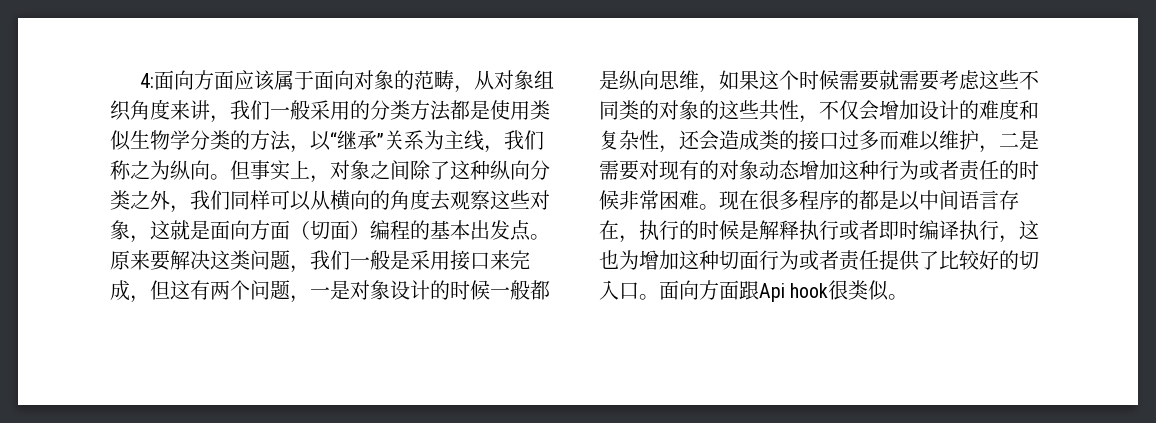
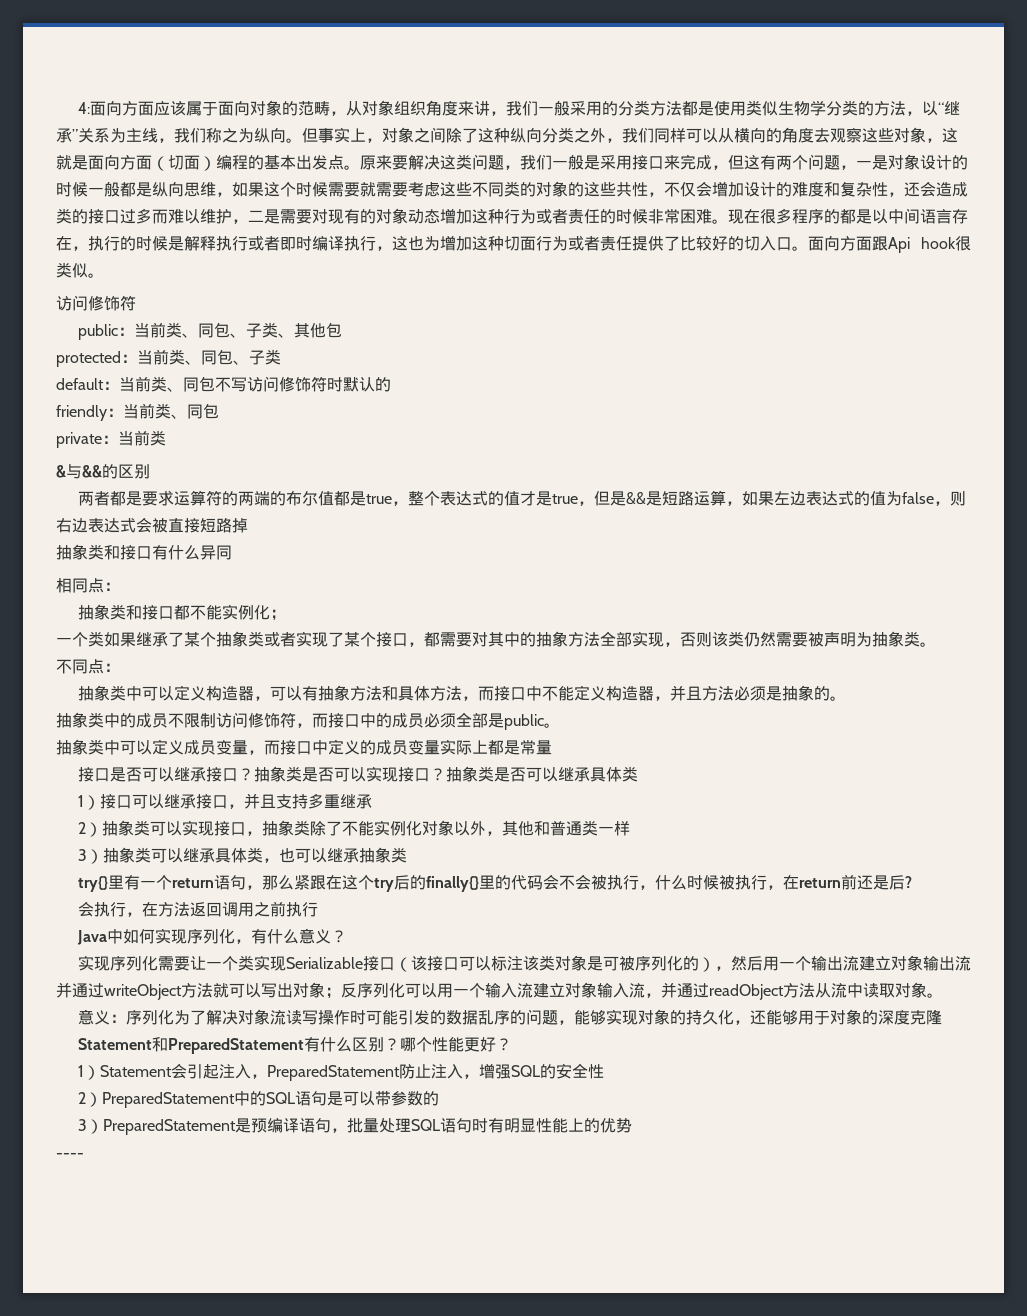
(909, 297) none -> [56,295,136,311] [77,322,342,340] [56,349,281,367] [56,376,391,392] [56,403,219,421] [56,430,166,448] [56,464,150,479] [77,490,966,506] [56,517,248,533] [56,544,232,560] [56,578,120,593] [77,604,286,621] [56,631,936,647] [56,659,120,674] [77,685,846,701] [56,712,560,730] [56,739,552,755] [77,766,638,782] [77,793,372,810] [77,820,630,837] [77,847,407,864] [77,874,912,892] [77,901,318,917] [76,928,347,945] [77,955,971,972] [56,982,943,1000] [77,1009,942,1025] [77,1037,512,1054] [77,1063,604,1081] [77,1091,439,1108] [77,1118,632,1135] [56,1153,84,1158] // 访问修饰符 // public：当前类、同包、子类、其他包 // protected：当前类、同包、子类 // default：当前类、同包不写访问修饰符时默认的 // friendly：当前类、同包 // private：当前类 // &与&&的区别 // 两者都是要求运算符的两端的布尔值都是true，整个表达式的值才是true，但是&&是短路运算，如果左边表达式的值为false，则右边表达式会被直接短路掉 // 抽象类和接口有什么异同 // 相同点： // 抽象类和接口都不能实例化； // 一个类如果继承了某个抽象类或者实现了某个接口，都需要对其中的抽象方法全部实现，否则该类仍然需要被声明为抽象类。 // 不同点： // 抽象类中可以定义构造器，可以有抽象方法和具体方法，而接口中不能定义构造器，并且方法必须是抽象的。 // 抽象类中的成员不限制访问修饰符，而接口中的成员必须全部是public。 // 抽象类中可以定义成员变量，而接口中定义的成员变量实际上都是常量 // 接口是否可以继承接口？抽象类是否可以实现接口？抽象类是否可以继承具体类 // 1）接口可以继承接口，并且支持多重继承 // 2）抽象类可以实现接口，抽象类除了不能实例化对象以外，其他和普通类一样 // 3）抽象类可以继承具体类，也可以继承抽象类 // try{}里有一个return语句，那么紧跟在这个try后的finally{}里的代码会不会被执行，什么时候被执行，在return前还是后? // 会执行，在方法返回调用之前执行 // Java中如何实现序列化，有什么意义？ // 实现序列化需要让一个类实现Serializable接口（该接口可以标注该类对象是可被序列化的），然后用一个输出流建立对象输出流并通过writeObject方法就可以写出对象；反序列化可以用一个输入流建立对象输入流，并通过readObject方法从流中读取对象。 // 意义：序列化为了解决对象流读写操作时可能引发的数据乱序的问题，能够实现对象的持久化，还能够用于对象的深度克隆 // Statement和PreparedStatement有什么区别？哪个性能更好？ // 1）Statement会引起注入，PreparedStatement防止注入，增强SQL的安全性 // 2）PreparedStatement中的SQL语句是可以带参数的 // 3）PreparedStatement是预编译语句，批量处理SQL语句时有明显性能上的优势 // ----

